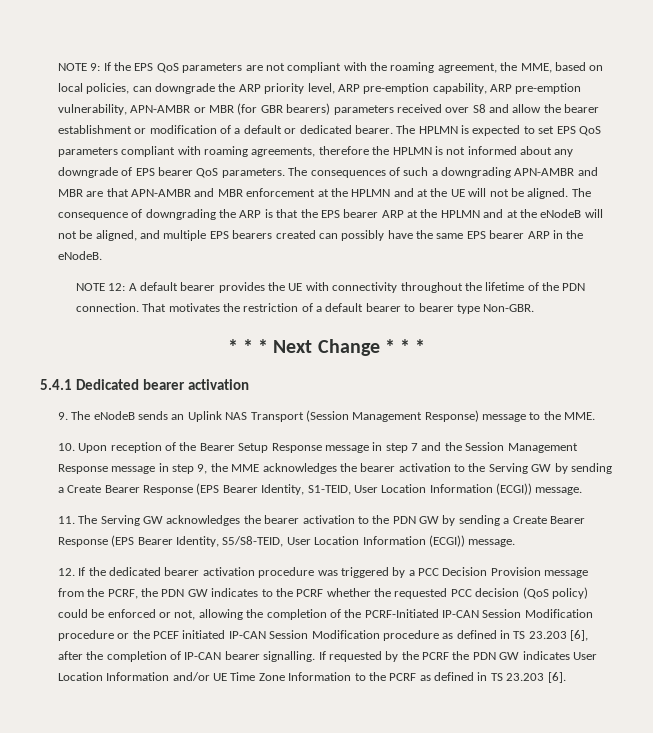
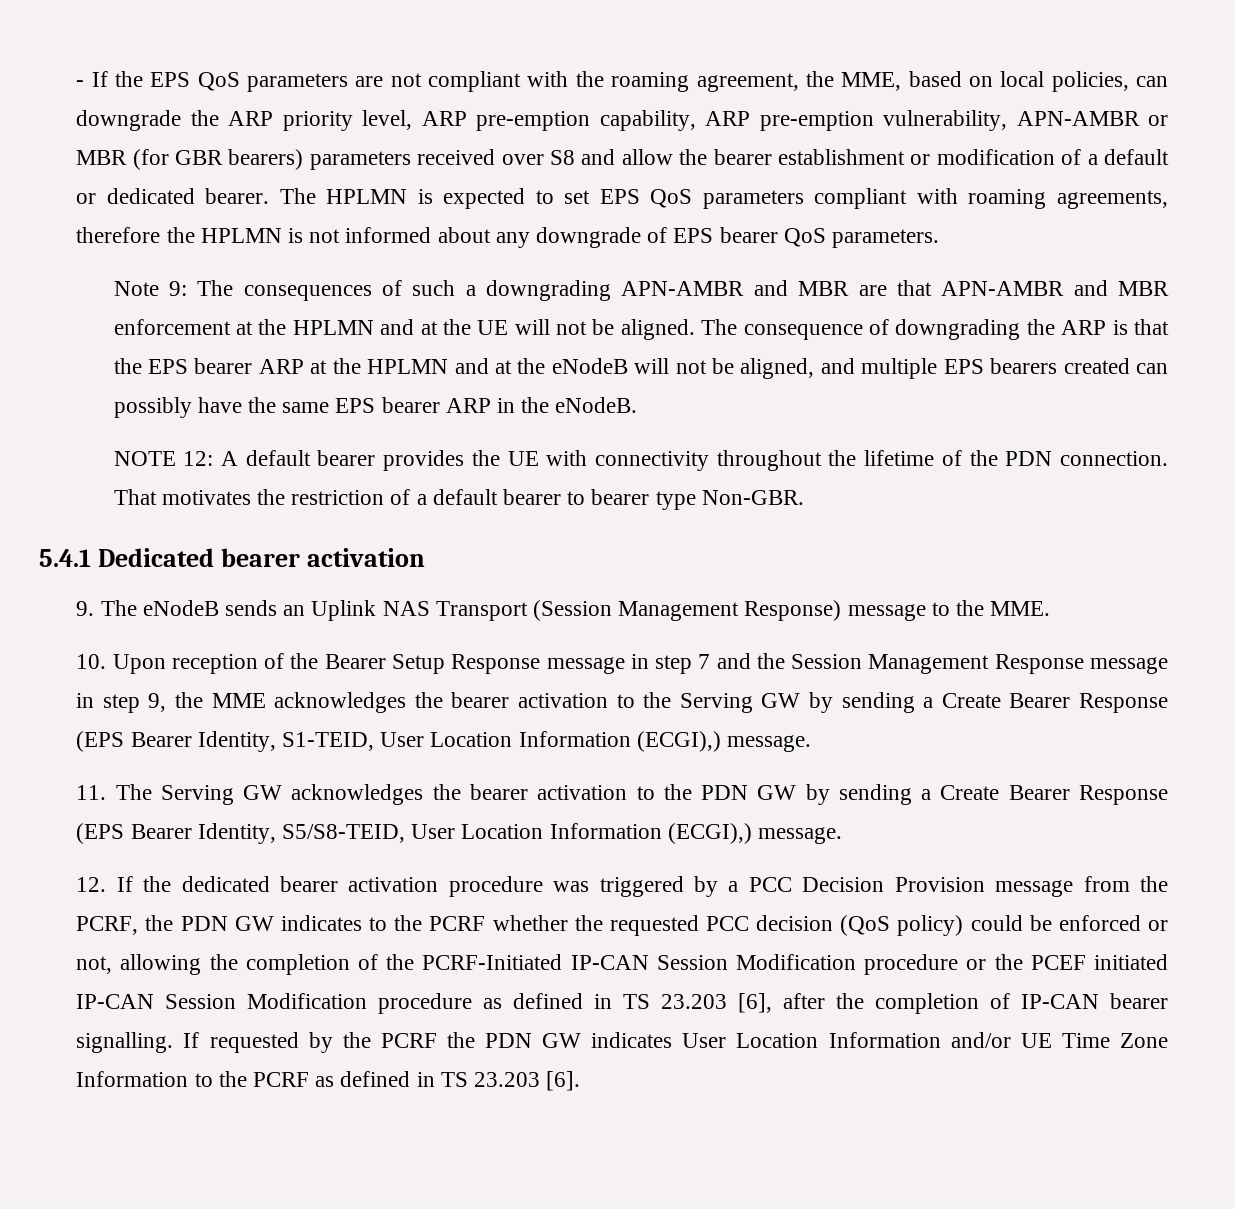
[57,63,101,71] NOTE 9: -> [76,80,85,87] -
(285, 173) none -> [113,281,187,296] // Note 9:
[227,339,426,356] // * * * Next Change * * * -> (804, 497) none
[496,483,533,495] (ECGI)) -> [636,731,721,752] (ECGI),)
[428,535,465,547] (ECGI)) -> [667,823,752,844] (ECGI),)

